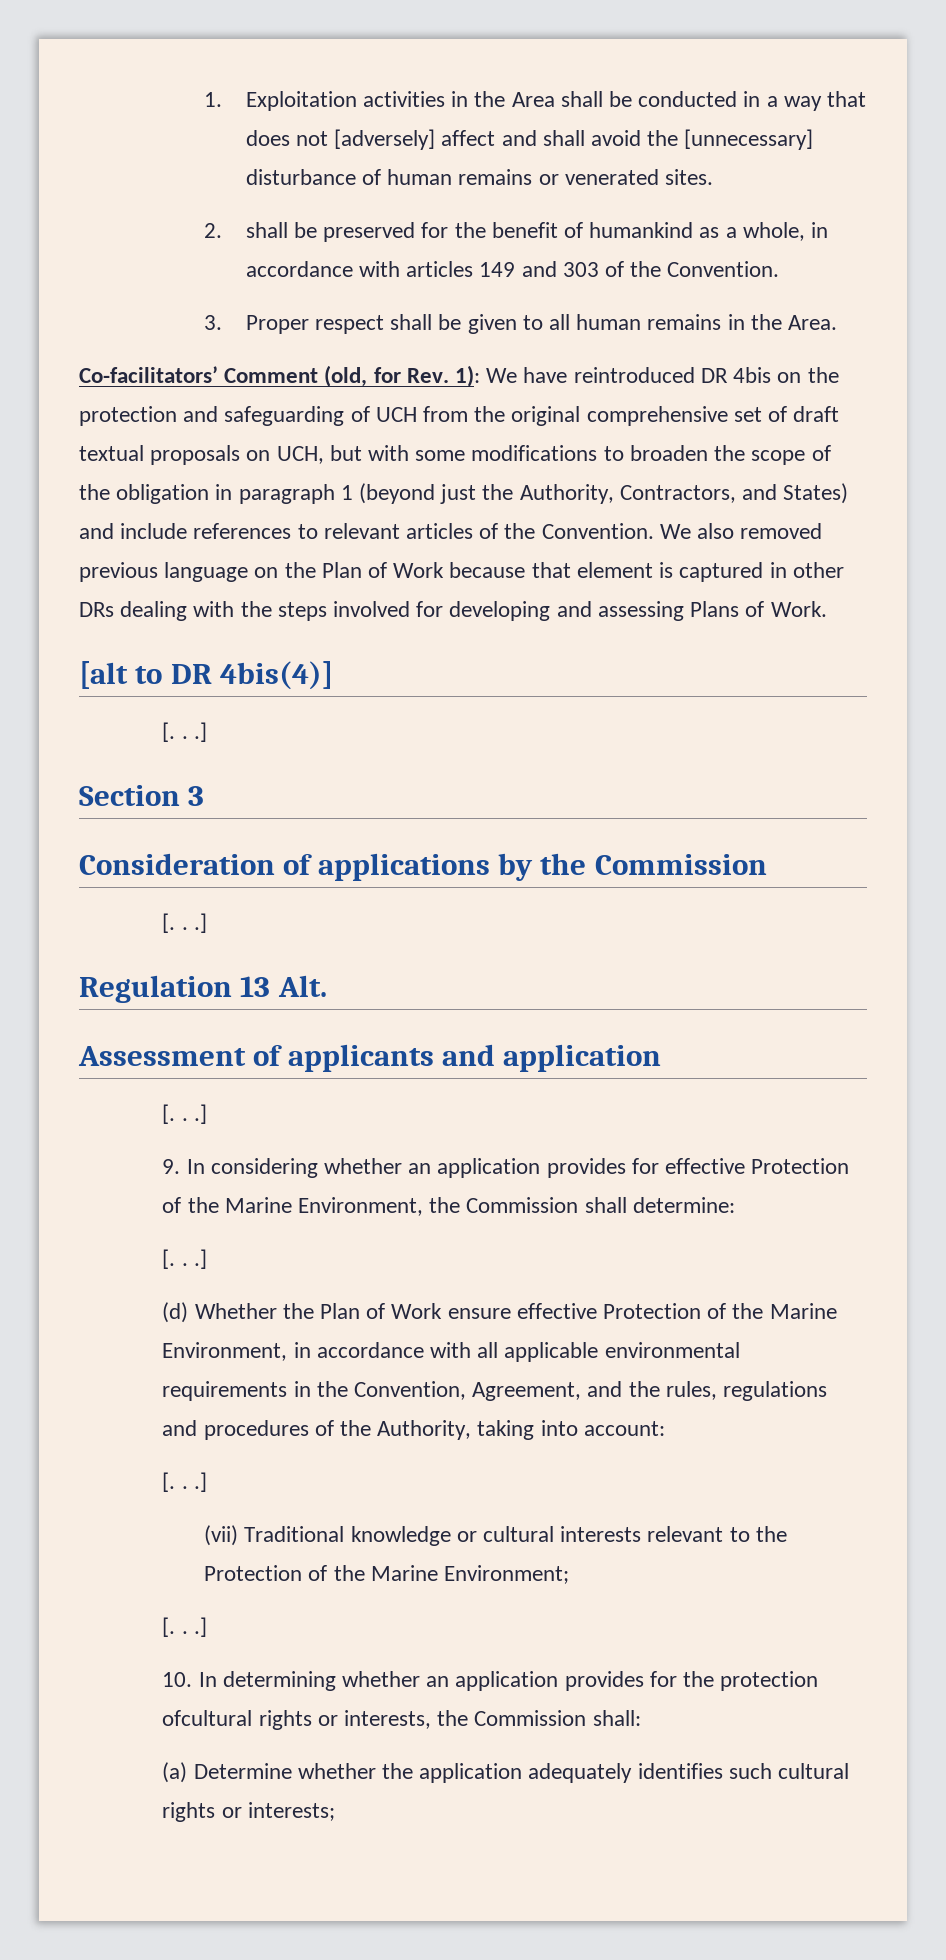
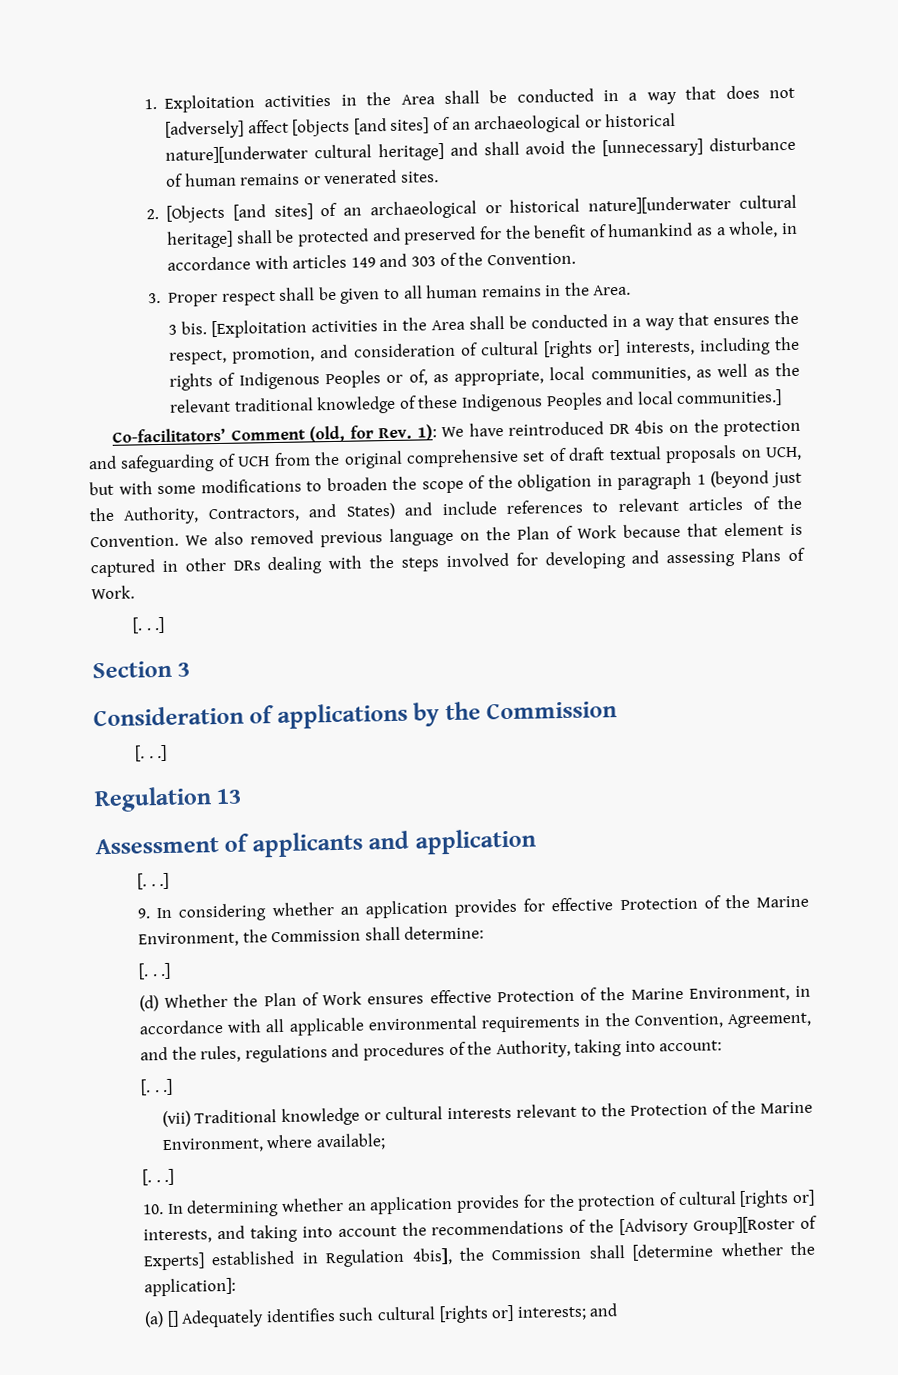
(496, 138) none -> [292,112,677,137] [164,143,444,164] [objects [and sites] of an archaeological or historical nature][underwater cultural heritage]
[245,222,317,238] shall be -> [165,194,797,223] [166,227,401,249] [Objects [and sites] of an archaeological or historical nature][underwater cultural heritage] shall be protected and
(838, 322) none -> [167,310,799,339] [168,336,801,365] [168,362,800,391] [168,389,783,415] // 3 bis. [Exploitation activities in the Area shall be conducted in a way that ensures the respect, promotion, and consideration of cultural [rights or] interests, including the rights of Indigenous Peoples or of, as appropriate, local communities, as well as the relevant traditional knowledge of these Indigenous Peoples and local communities.]
[79,661,334,690] // [alt to DR 4bis(4)] -> (135, 592) none
[277,975,327,997] Alt. -> (242, 796) none
[447,1308,511,1319] ensure -> [367,995,425,1005] ensures
[443,1565,569,1584] Environment; -> [161,1133,386,1154] Environment, where available;
[162,1710,641,1730] [162,1762,850,1783] [162,1802,335,1822] ofcultural rights or interests, the Commission shall: // (a) Determine whether the application adequately identifies such cultural rights or interests; -> [658,1189,815,1208] [142,1215,817,1244] [142,1241,815,1271] [143,1277,236,1297] [143,1303,618,1328] of cultural [rights or] interests, and taking into account the recommendations of the [Advisory Group][Roster of Experts] established in Regulation 4bis], the Commission shall [determine whether the application]: // (a) [] Adequately identifies such cultural [rights or] interests; and

